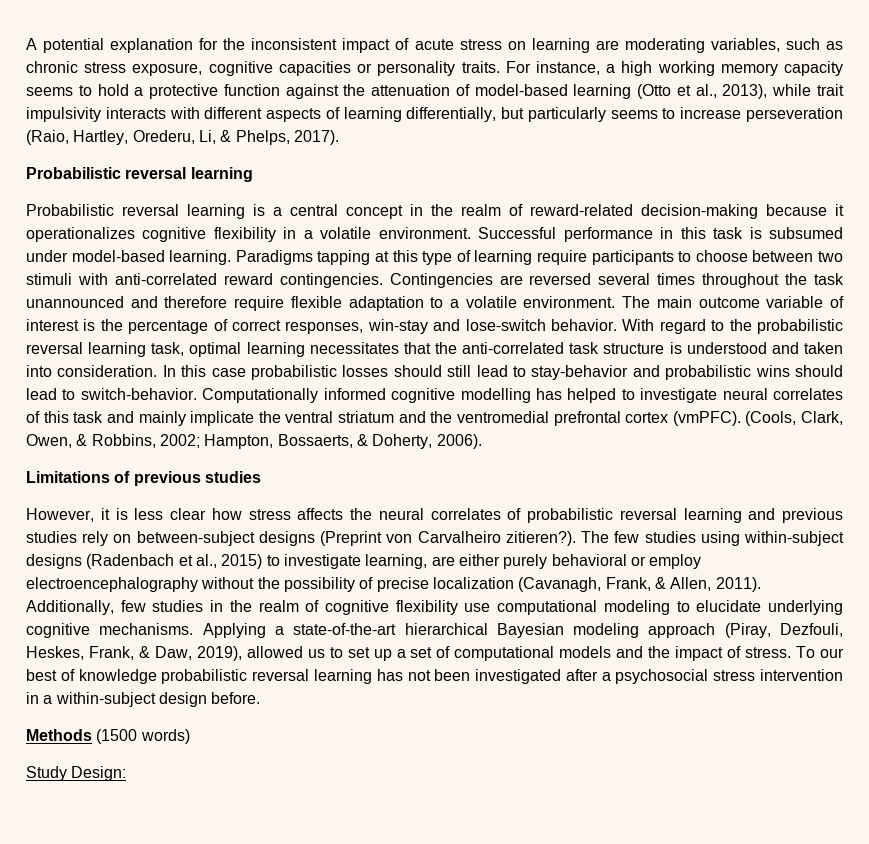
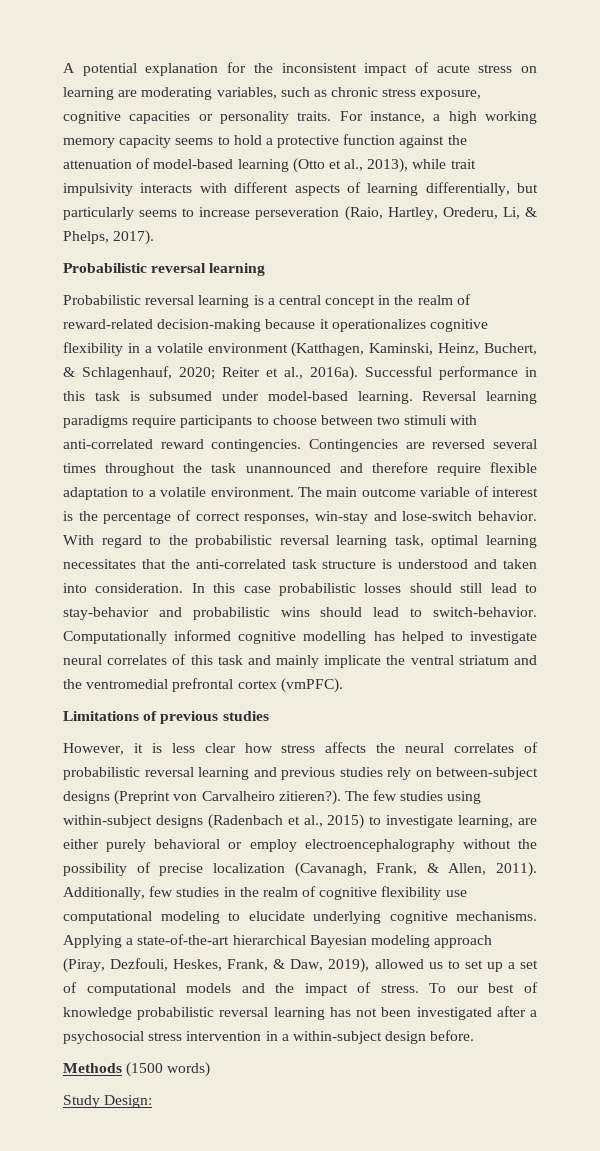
[378,227,471,239] environment. -> [207,342,537,357] [63,366,358,381] environment (Katthagen, Kaminski, Heinz, Buchert, & Schlagenhauf, 2020; Reiter et al., 2016a).
[235,250,533,265] Paradigms tapping at this type of learning -> [422,391,537,404] [63,415,128,428] Reversal learning paradigms
[745,411,843,426] [26,434,482,449] (Cools, Clark, Owen, & Robbins, 2002; Hampton, Bossaerts, & Doherty, 2006). -> (343, 685) none

